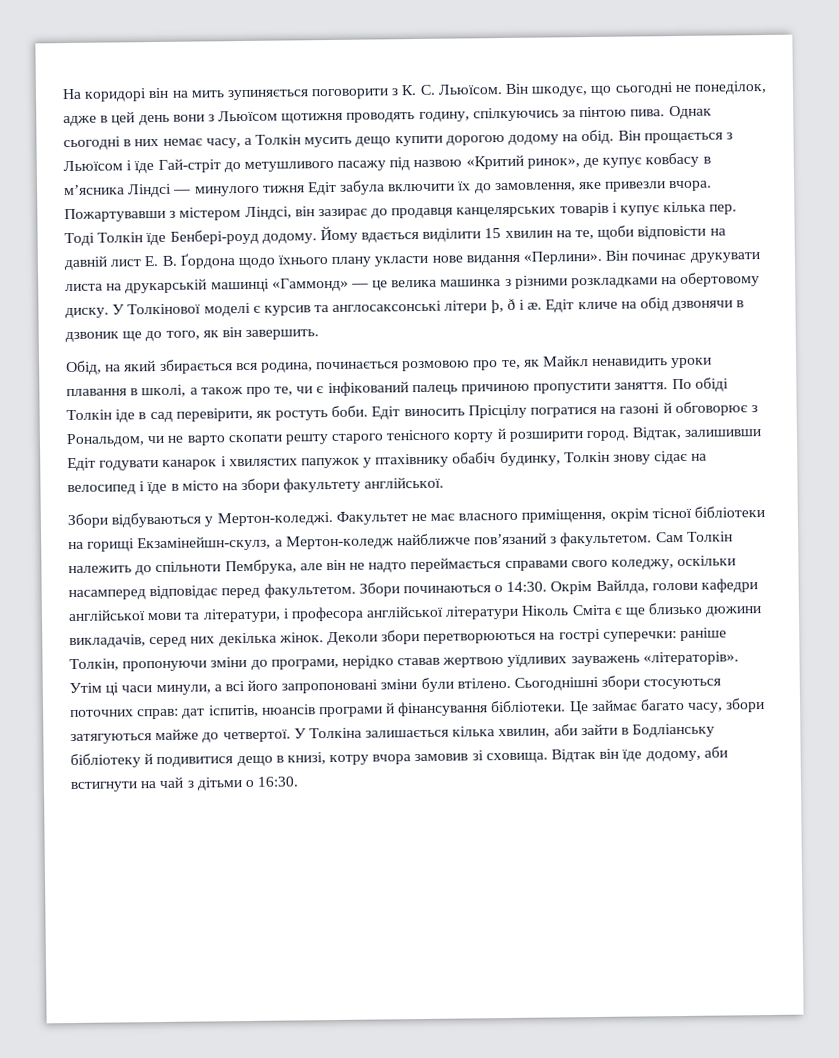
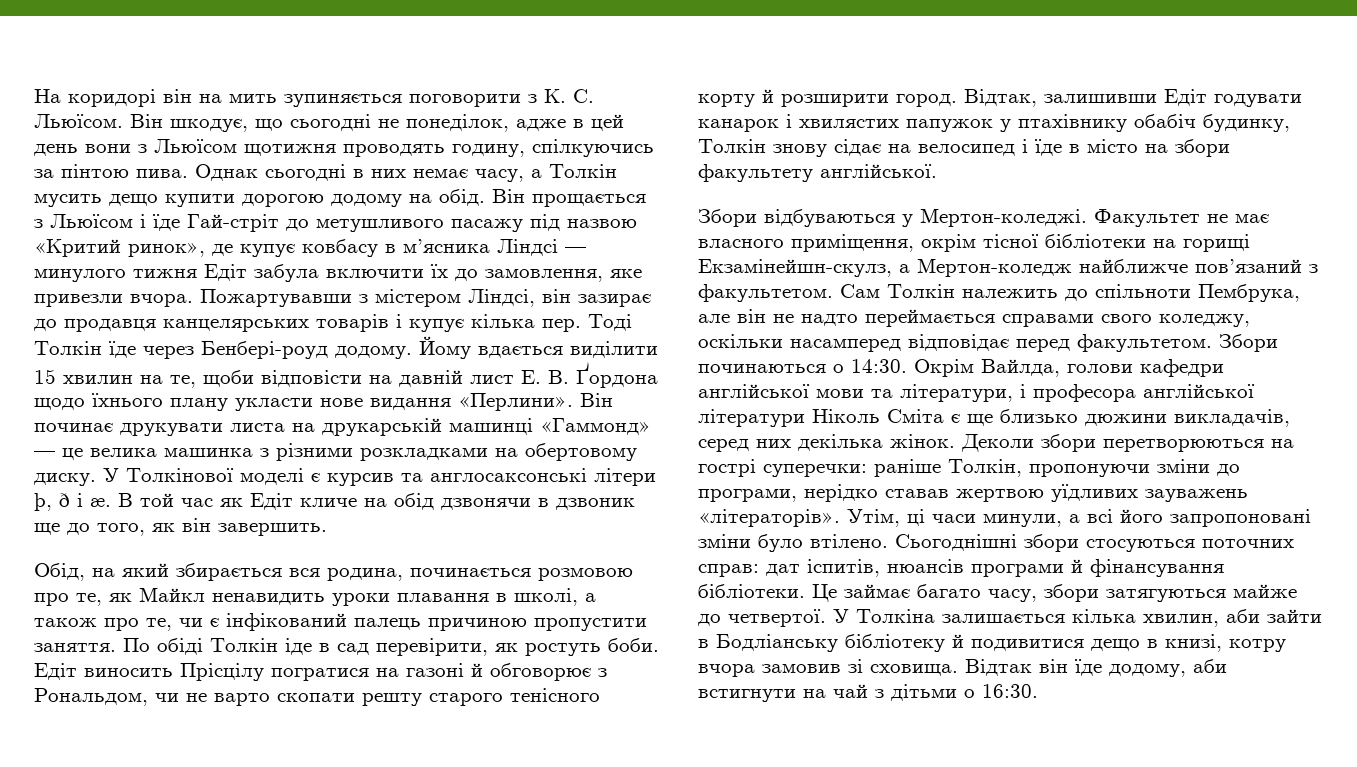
(167, 239) none -> [143,346,194,359] через
(543, 306) none -> [118,493,243,507] В той час як
[69,682,102,694] Утім -> [847,509,900,527] Утім,
[420,677,454,692] були -> [758,534,803,552] було

